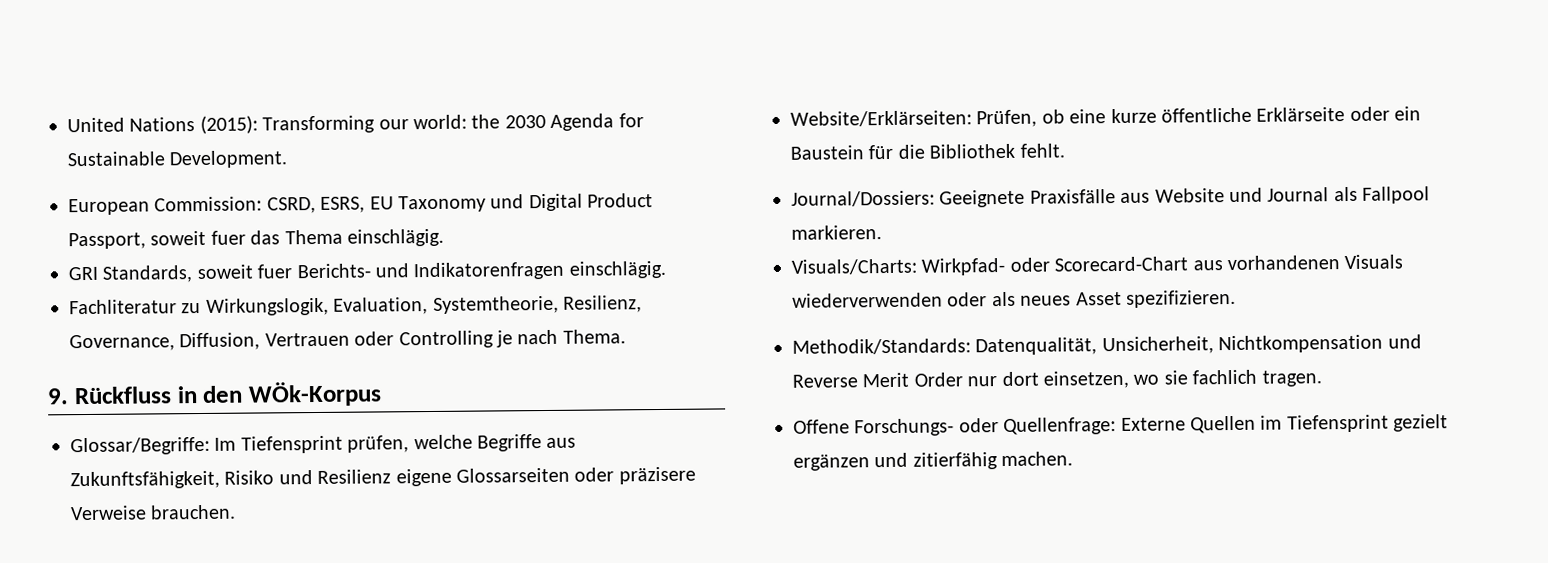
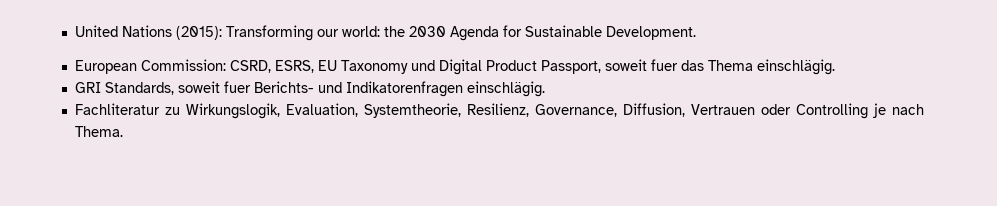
[47,381,382,407] [70,434,577,456] [70,466,696,490] [70,504,237,521] [790,106,1422,128] [790,143,1065,160] [791,186,1431,208] [791,225,882,240] [791,254,1404,276] [792,289,1236,308] [792,334,1422,356] [792,369,1322,389] [793,414,1449,437] [793,451,1074,471] // 9. Rückfluss in den WÖk-Korpus // Glossar/Begriffe: Im Tiefensprint prüfen, welche Begriffe aus Zukunftsfähigkeit, Risiko und Resilienz eigene Glossarseiten oder präzisere Verweise brauchen. // Website/Erklärseiten: Prüfen, ob eine kurze öffentliche Erklärseite oder ein Baustein für die Bibliothek fehlt. // Journal/Dossiers: Geeignete Praxisfälle aus Website und Journal als Fallpool markieren. // Visuals/Charts: Wirkpfad- oder Scorecard-Chart aus vorhandenen Visuals wiederverwenden oder als neues Asset spezifizieren. // Methodik/Standards: Datenqualität, Unsicherheit, Nichtkompensation und Reverse Merit Order nur dort einsetzen, wo sie fachlich tragen. // Offene Forschungs- oder Quellenfrage: Externe Quellen im Tiefensprint gezielt ergänzen und zitierfähig machen. -> (123, 131) none

